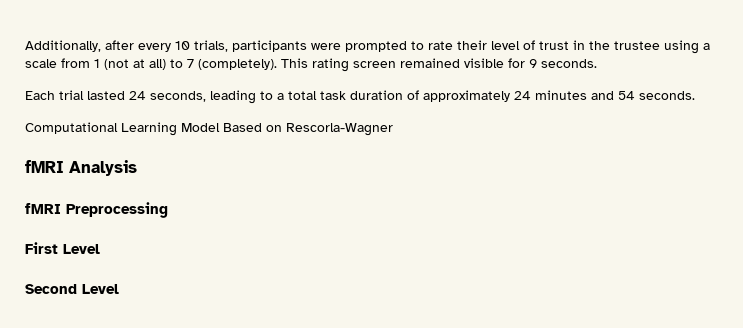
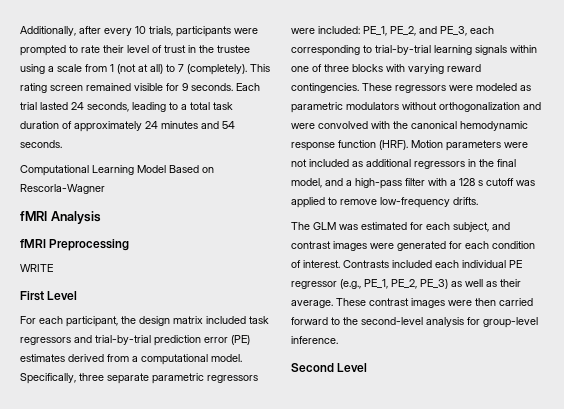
(597, 63) // -> (233, 87) none
(168, 210) none -> [20,264,53,272] // WRITE
(100, 249) none -> [20,316,269,327] [20,335,250,346] [20,354,242,365] [20,373,258,384] [291,26,494,36] [291,45,537,56] [291,64,481,74] [291,83,531,93] [291,102,541,113] [291,121,528,131] [291,140,528,151] [291,159,516,169] [291,178,535,189] [291,197,478,208] [291,222,510,232] [291,241,535,251] [291,260,522,268] [291,279,521,289] [291,298,533,308] [291,317,538,328] [291,336,338,344] // For each participant, the design matrix included task regressors and trial-by-trial prediction error (PE) estimates derived from a computational model. Specifically, three separate parametric regressors were included: PE_1, PE_2, and PE_3, each corresponding to trial-by-trial learning signals within one of three blocks with varying reward contingencies. These regressors were modeled as parametric modulators without orthogonalization and were convolved with the canonical hemodynamic response function (HRF). Motion parameters were not included as additional regressors in the final model, and a high-pass filter with a 128 s cutoff was applied to remove low-frequency drifts. // The GLM was estimated for each subject, and contrast images were generated for each condition of interest. Contrasts included each individual PE regressor (e.g., PE_1, PE_2, PE_3) as well as their average. These contrast images were then carried forward to the second-level analysis for group-level inference.

